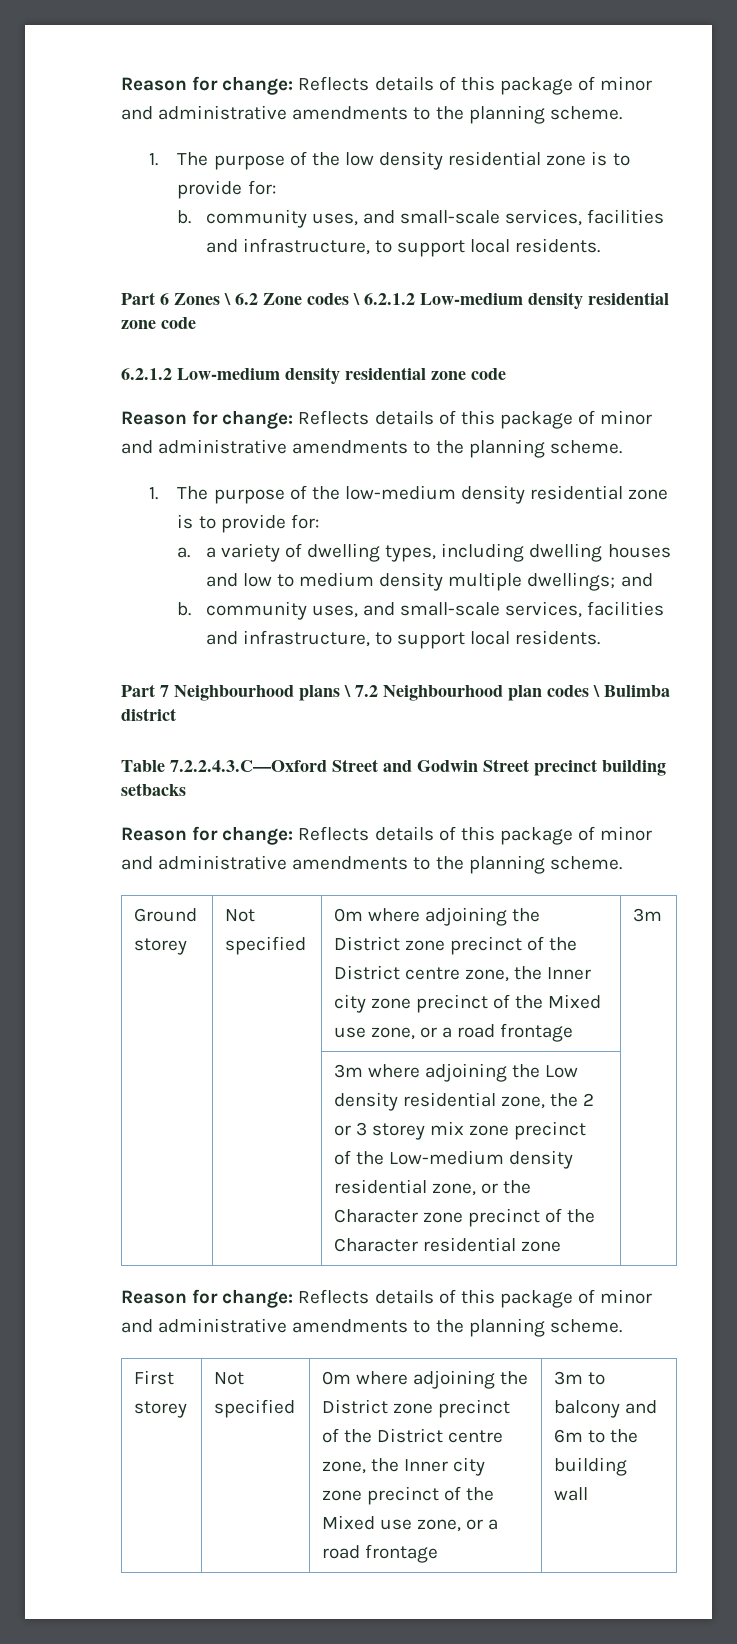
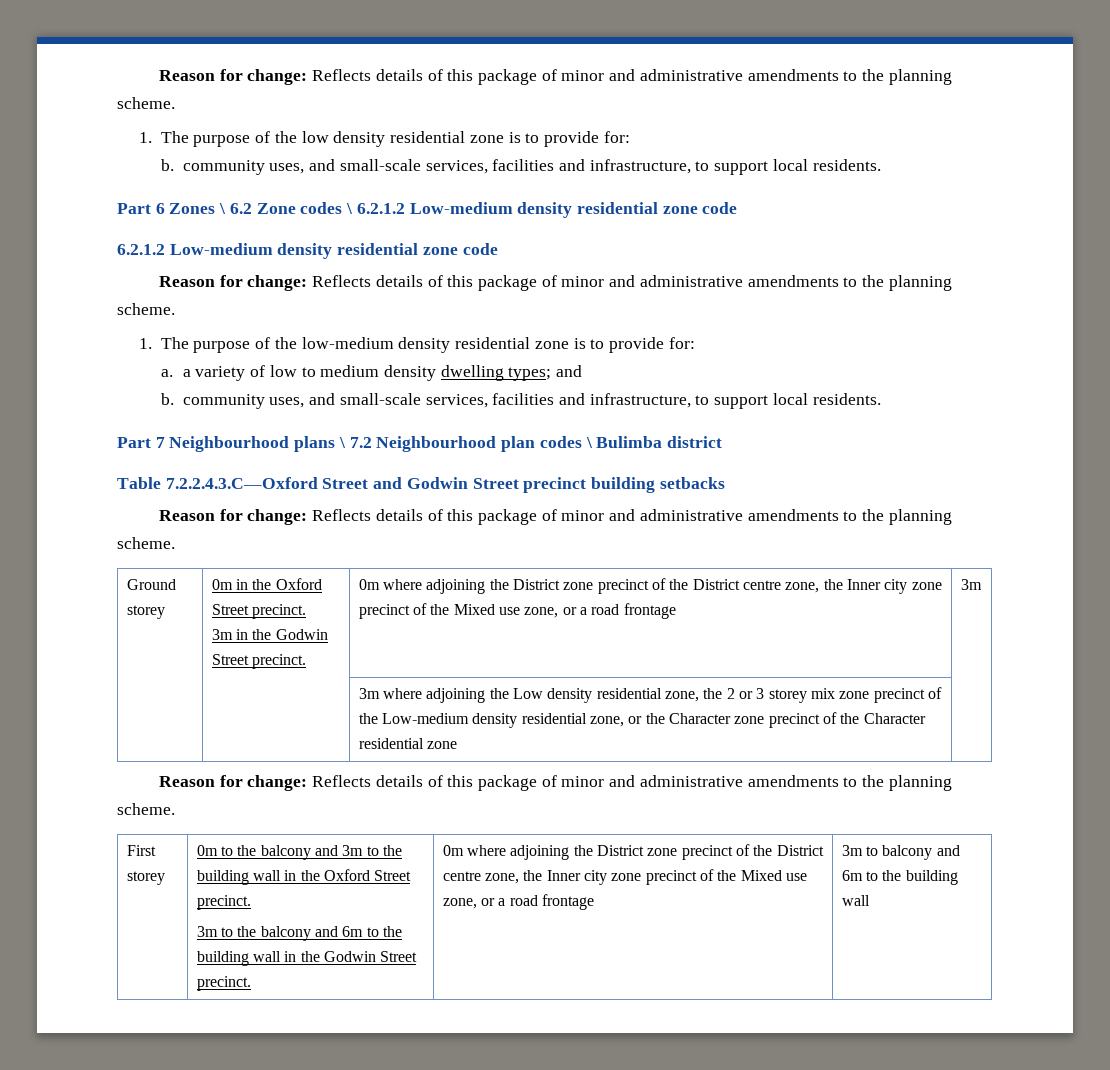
[307,543,671,562] [205,573,238,587] dwelling types, including dwelling houses and -> (266, 371) none
[448,572,616,591] multiple dwellings; -> [440,365,552,381] dwelling types;
[224,909,255,922] [224,936,306,955] Not specified -> [211,578,322,590] [211,604,307,619] [211,629,328,640] [211,654,307,669] 0m in the Oxford Street precinct. // 3m in the Godwin Street precinct.
[213,1372,244,1385] [213,1399,295,1418] Not specified -> [196,845,403,860] [196,869,412,885] [196,895,251,910] [196,926,403,941] [196,951,418,966] [196,976,251,991] 0m to the balcony and 3m to the building wall in the Oxford Street precinct. // 3m to the balcony and 6m to the building wall in the Godwin Street precinct.

